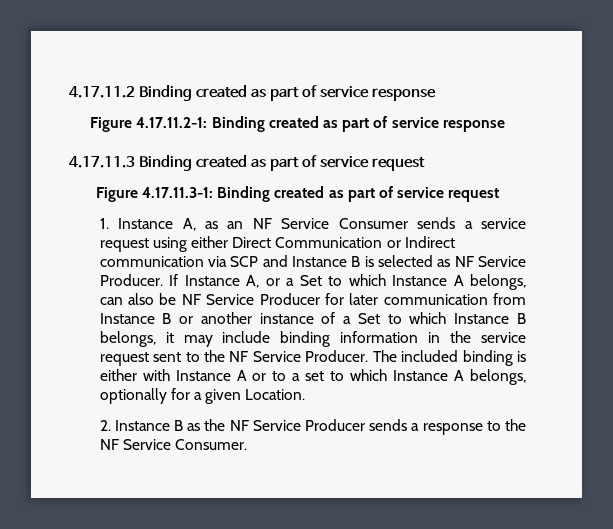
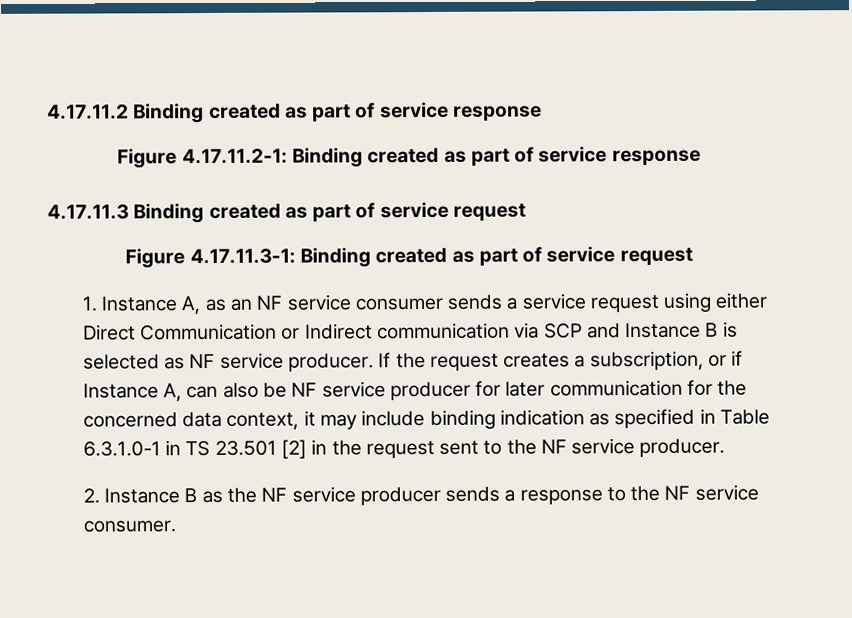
[281,218,408,229] Service Consumer -> [286,294,444,311] service consumer
[477,256,526,267] [99,274,526,290] Service Producer. If Instance A, or a Set to which Instance A belongs, -> [219,350,744,372] [82,383,183,402] service producer. If the request creates a subscription, or if Instance A,
[206,293,320,305] Service Producer -> [321,381,471,401] service producer
[493,293,526,305] [99,312,526,324] [99,331,419,347] from Instance B or another instance of a Set to which Instance B belongs, it may include binding information -> [686,379,748,396] [82,408,770,430] [82,439,307,459] for the concerned data context, it may include binding indication as specified in Table 6.3.1.0-1 in TS 23.501 [2]
[480,332,526,343] service -> (362, 448) none
[252,350,527,366] [99,369,526,385] [99,388,306,404] Service Producer. The included binding is either with Instance A or to a set to which Instance A belongs, optionally for a given Location. -> [571,438,726,458] service producer.
[252,419,366,431] Service Producer -> [291,486,441,506] service producer
[122,439,248,450] Service Consumer. -> [694,484,759,501] [82,520,177,533] service consumer.

